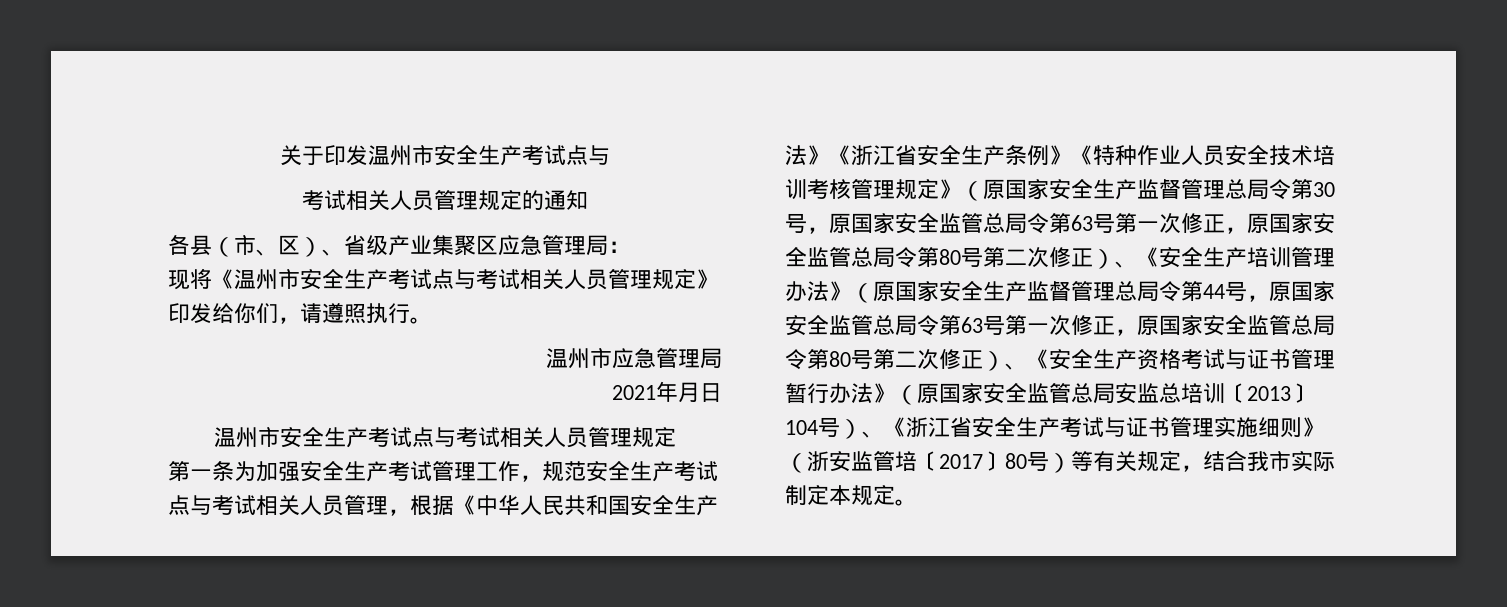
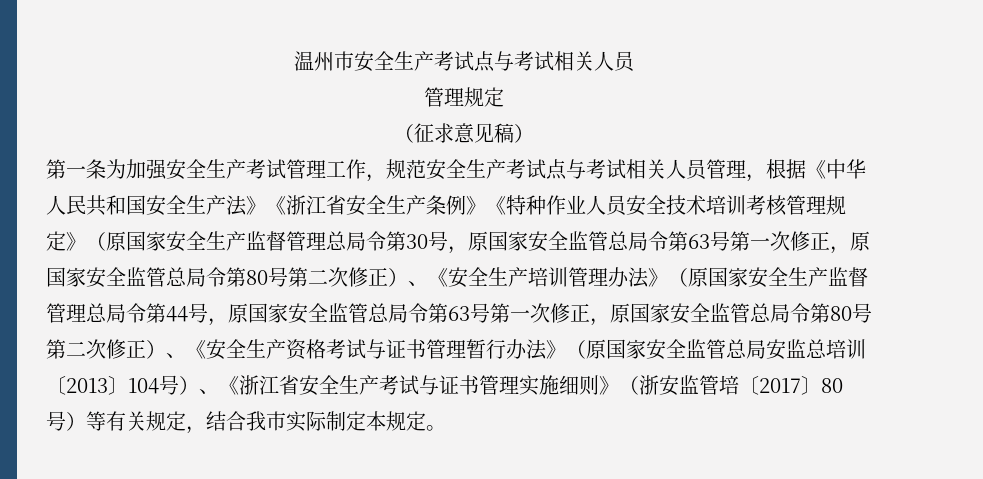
[280,145,610,166] [302,190,588,211] [168,235,630,257] [168,268,718,290] [168,303,432,324] [546,348,722,369] [612,381,722,403] [214,427,676,448] 关于印发温州市安全生产考试点与 // 考试相关人员管理规定的通知 // 各县（市、区）、省级产业集聚区应急管理局： // 现将《温州市安全生产考试点与考试相关人员管理规定》印发给你们，请遵照执行。 // 温州市应急管理局 // 2021年月日 // 温州市安全生产考试点与考试相关人员管理规定 -> [293,51,636,72] [423,87,504,107] [393,123,534,143] 温州市安全生产考试点与考试相关人员 // 管理规定 // （征求意见稿）

